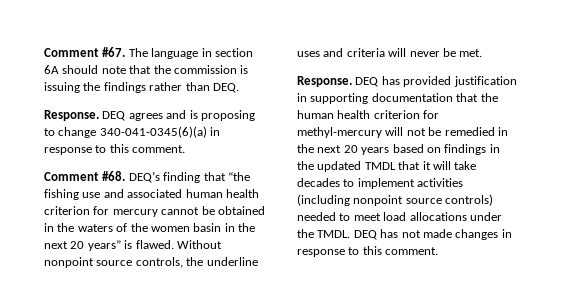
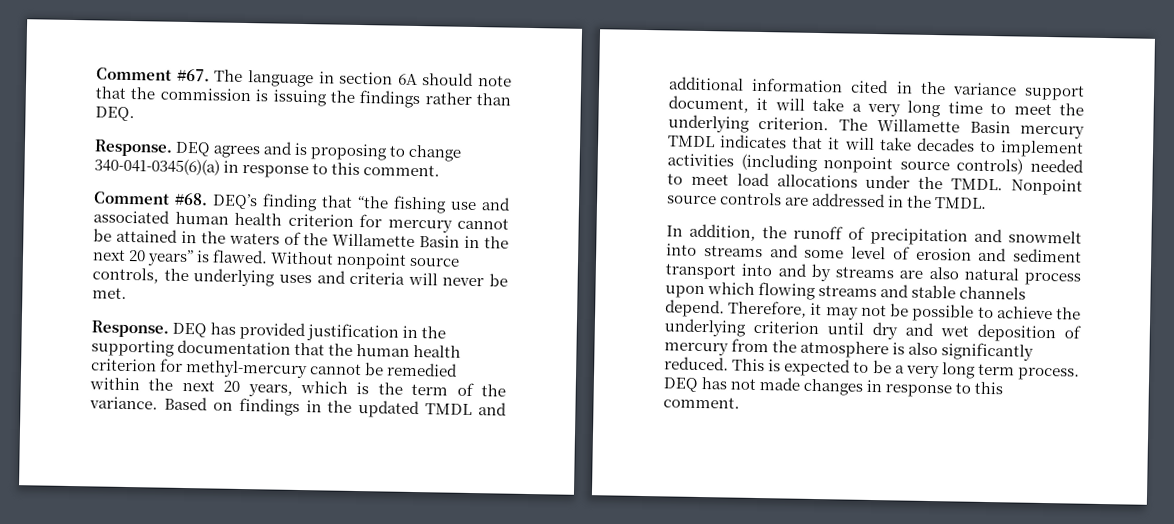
[217,206,265,215] obtained -> [115,228,178,243] attained
[150,223,222,232] women basin -> [332,233,461,248] Willamette Basin
[206,257,258,266] underline -> [193,268,276,287] underlying
(307, 97) none -> [421,326,447,339] the
[385,127,426,136] will not -> [309,363,363,376] cannot
[497,127,508,136] [297,144,424,155] in the next 20 years based -> [89,377,506,397] [89,396,208,411] within the next 20 years, which is the term of the variance. Based
(396, 166) none -> [478,402,507,416] [669,76,1085,101] [668,95,1084,118] [668,114,1085,139] [668,134,788,149] and additional information cited in the variance support document, it will take a very long time to meet the underlying criterion. The Willamette Basin mercury TMDL indicates
(351, 234) none -> [1011,178,1083,196] [667,192,988,209] [666,223,1082,246] [666,243,1082,263] [665,263,1081,286] [665,281,1027,301] [665,299,1081,322] [664,318,1081,343] [664,338,1035,361] [664,356,1080,381] Nonpoint source controls are addressed in the TMDL. // In addition, the runoff of precipitation and snowmelt into streams and some level of erosion and sediment transport into and by streams are also natural process upon which flowing streams and stable channels depend. Therefore, it may not be possible to achieve the underlying criterion until dry and wet deposition of mercury from the atmosphere is also significantly reduced. This is expected to be a very long term process.

